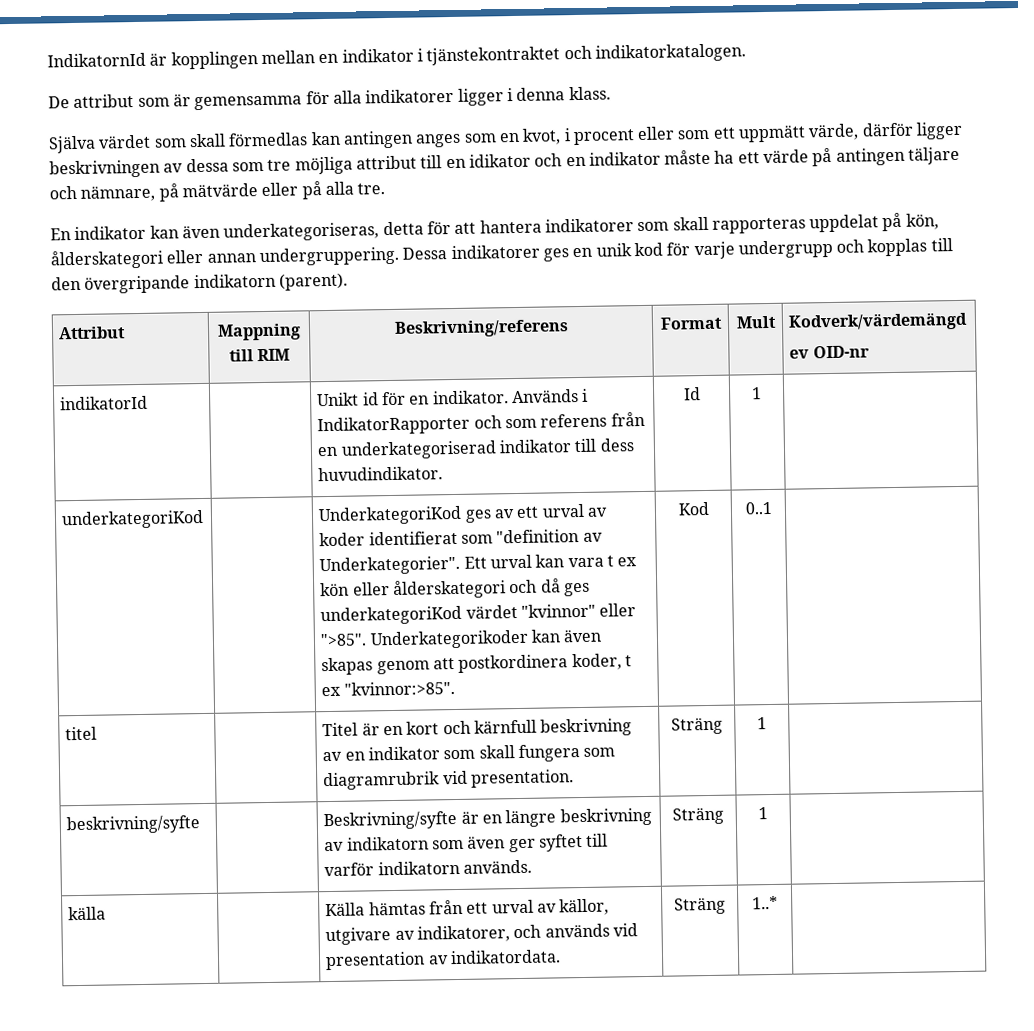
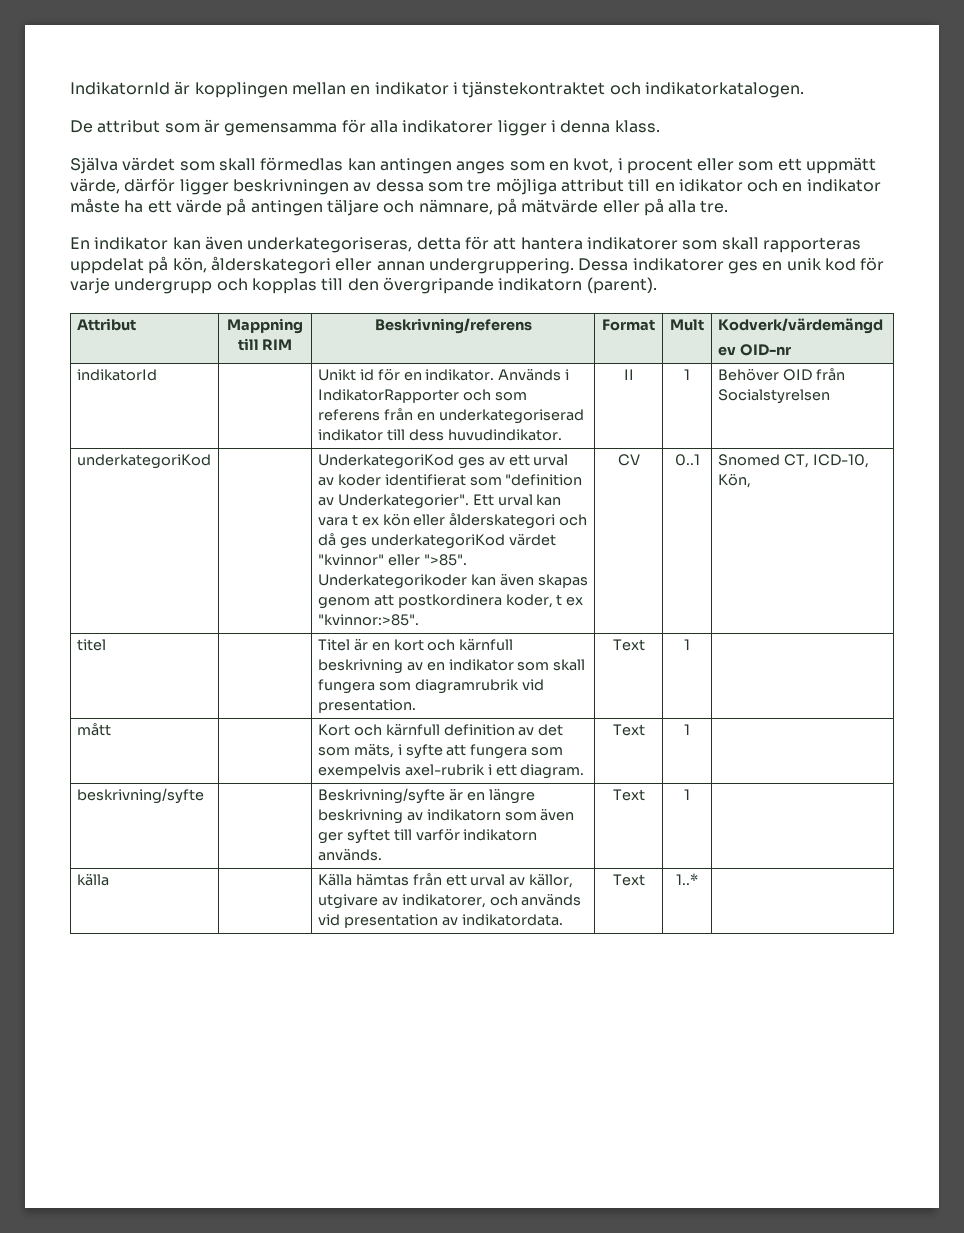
[682,387,701,401] [751,387,762,400] Id | 1 | -> [623,369,634,380] [684,369,690,380] [717,368,845,381] [717,389,830,404] II | 1 | Behöver OID från Socialstyrelsen
[677,501,710,516] Kod -> [617,454,640,466] CV
(773, 508) none -> [717,454,869,468] [717,473,751,488] Snomed CT, ICD-10, Kön,
[671,717,723,735] Sträng -> [612,639,645,651] [684,639,690,650] [76,723,111,736] [317,723,564,736] [317,743,564,759] [317,764,585,779] [612,724,645,736] Text | 1 | // mått | | Kort och kärnfull definition av det som mäts, i syfte att fungera som exempelvis axel-rubrik i ett diagram. | Text
[672,807,724,825] Sträng -> [612,789,645,801] Text
[674,897,726,915] Sträng -> [612,874,645,886] Text

